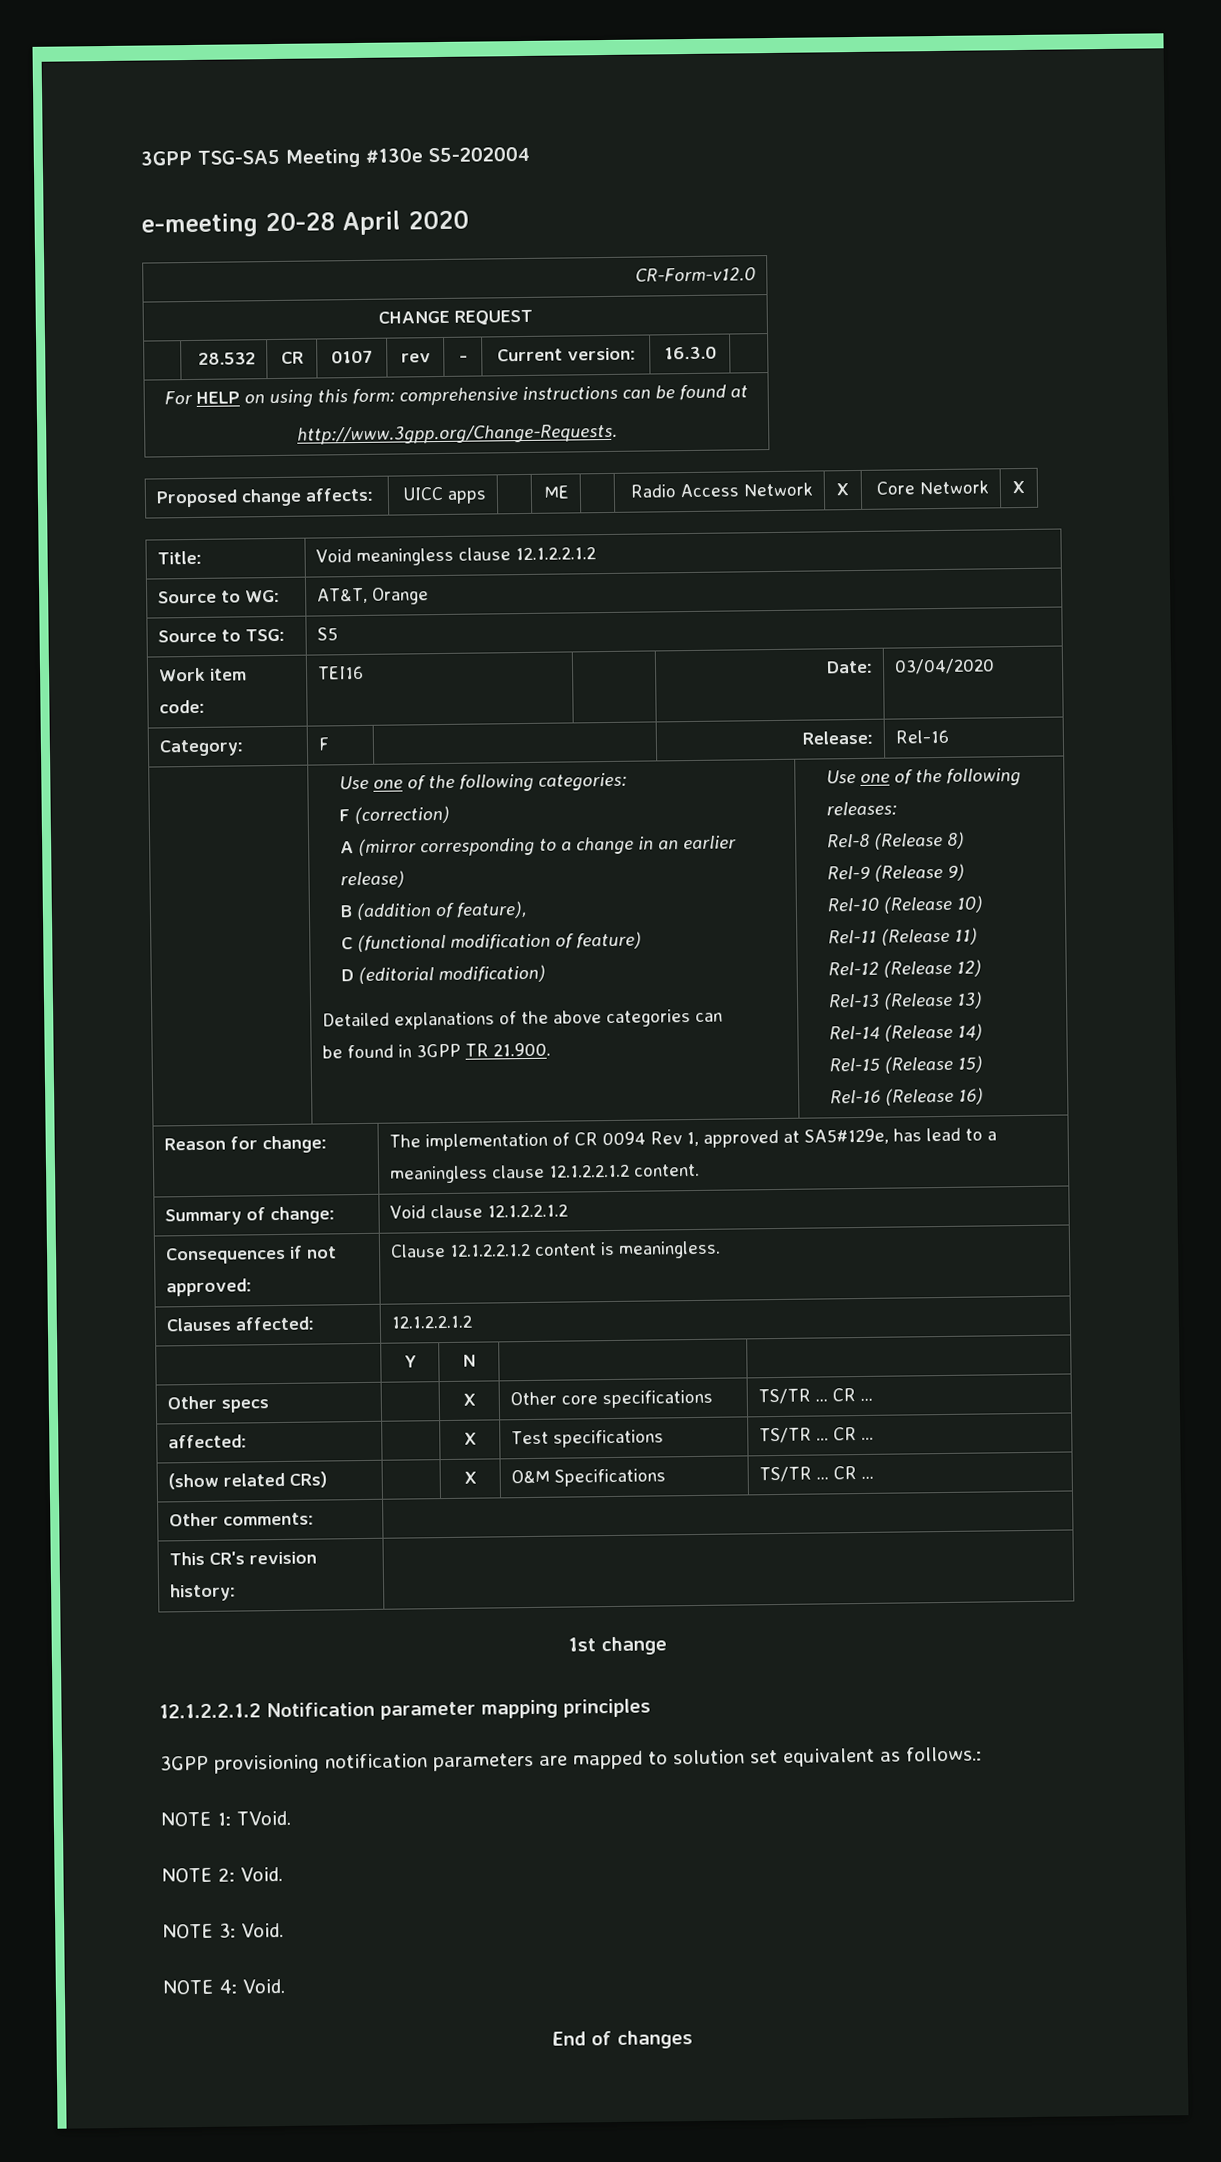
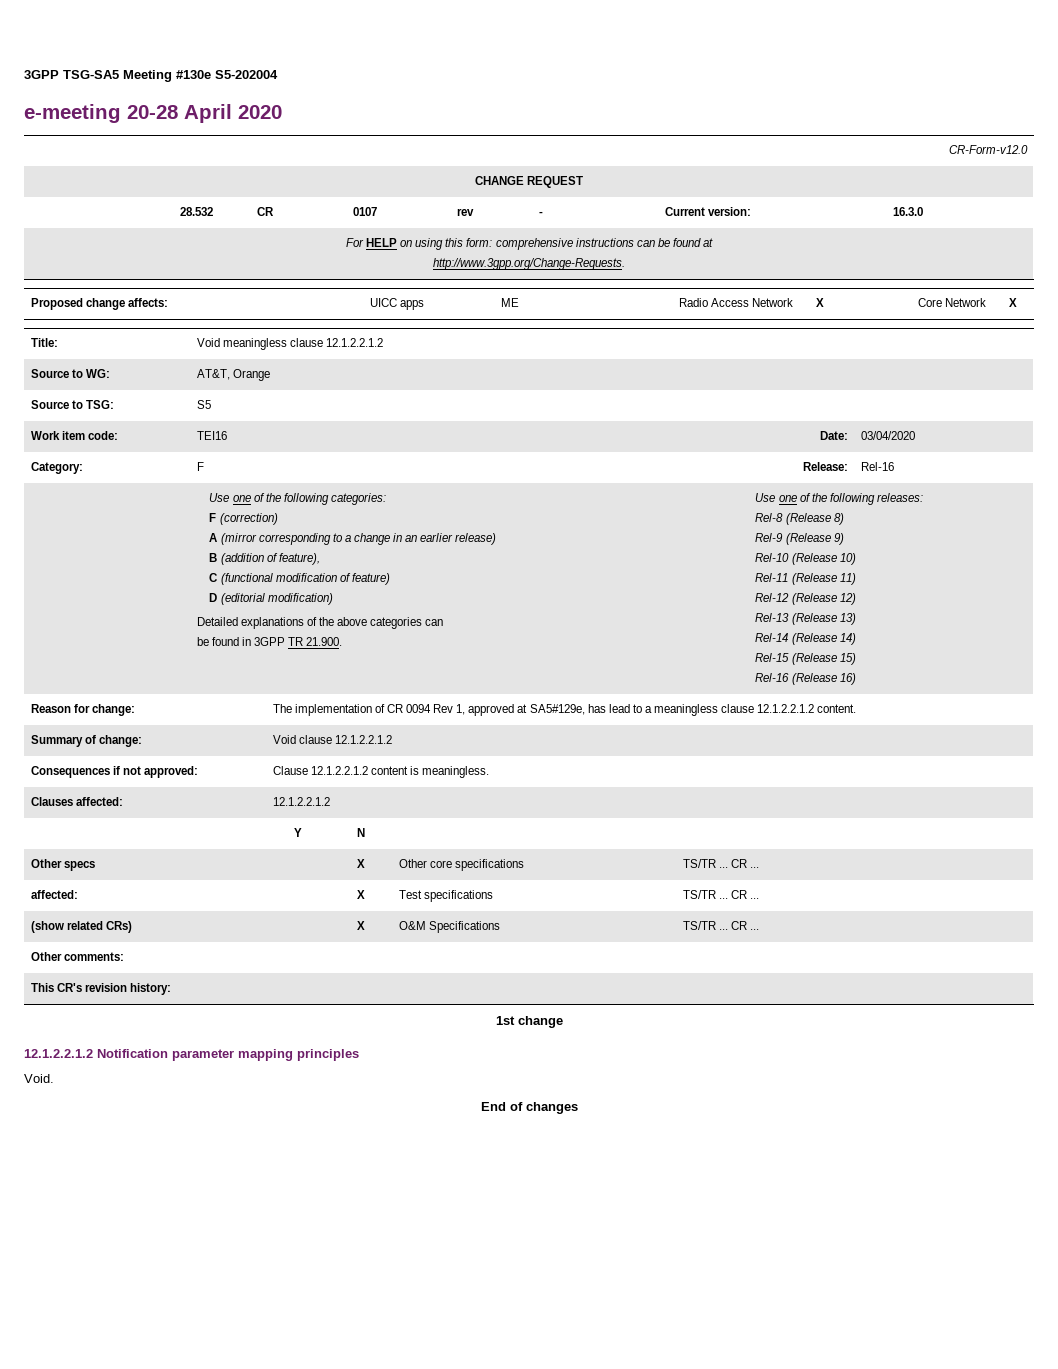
[160,1746,982,1774] [160,1810,291,1827] [161,1867,283,1883] [162,1922,284,1939] [162,1979,237,1995] 3GPP provisioning notification parameters are mapped to solution set equivalent as follows.: // NOTE 1: TVoid. // NOTE 2: Void. // NOTE 3: Void. // NOTE 4: -> (359, 1055) none

